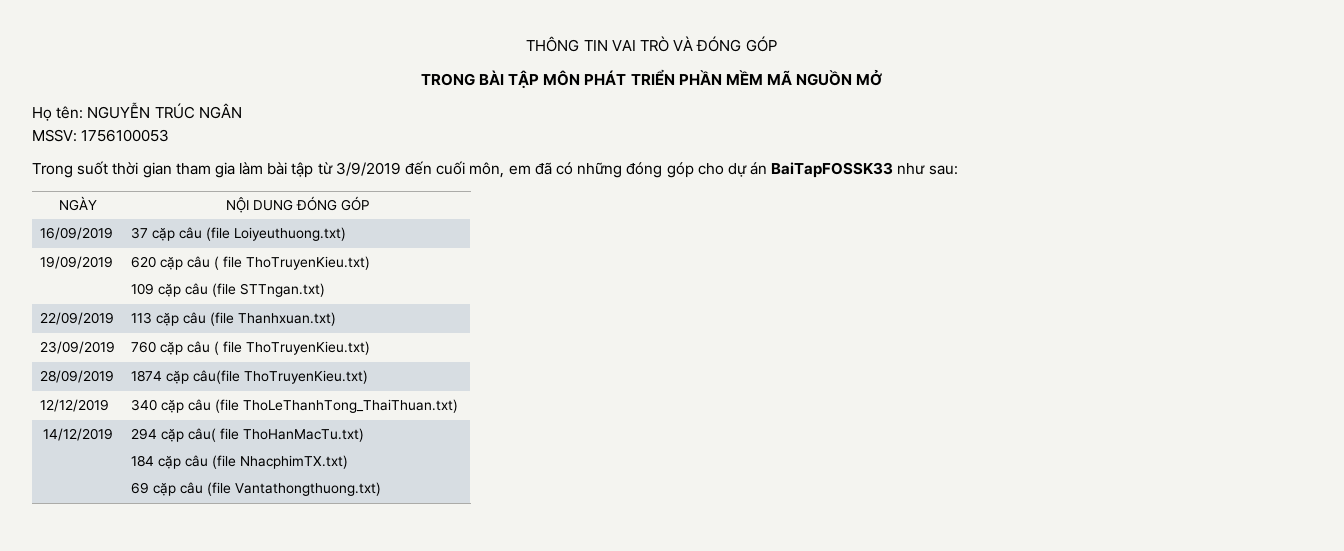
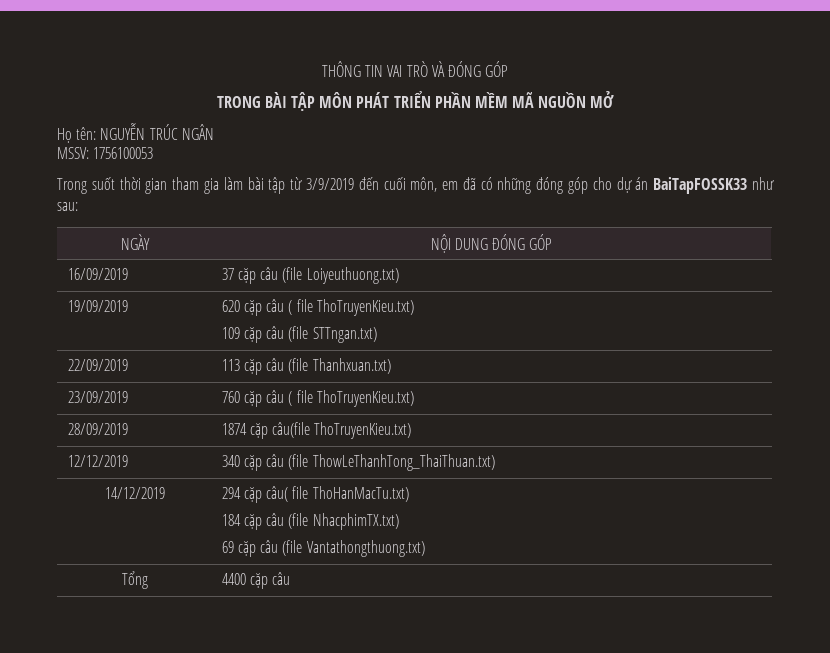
[242,399,458,413] ThoLeThanhTong_ThaiThuan.txt) -> [312,454,495,471] ThowLeThanhTong_ThaiThuan.txt)
(381, 489) none -> [121,571,148,589] [221,572,291,589] // Tổng | 4400 cặp câu

